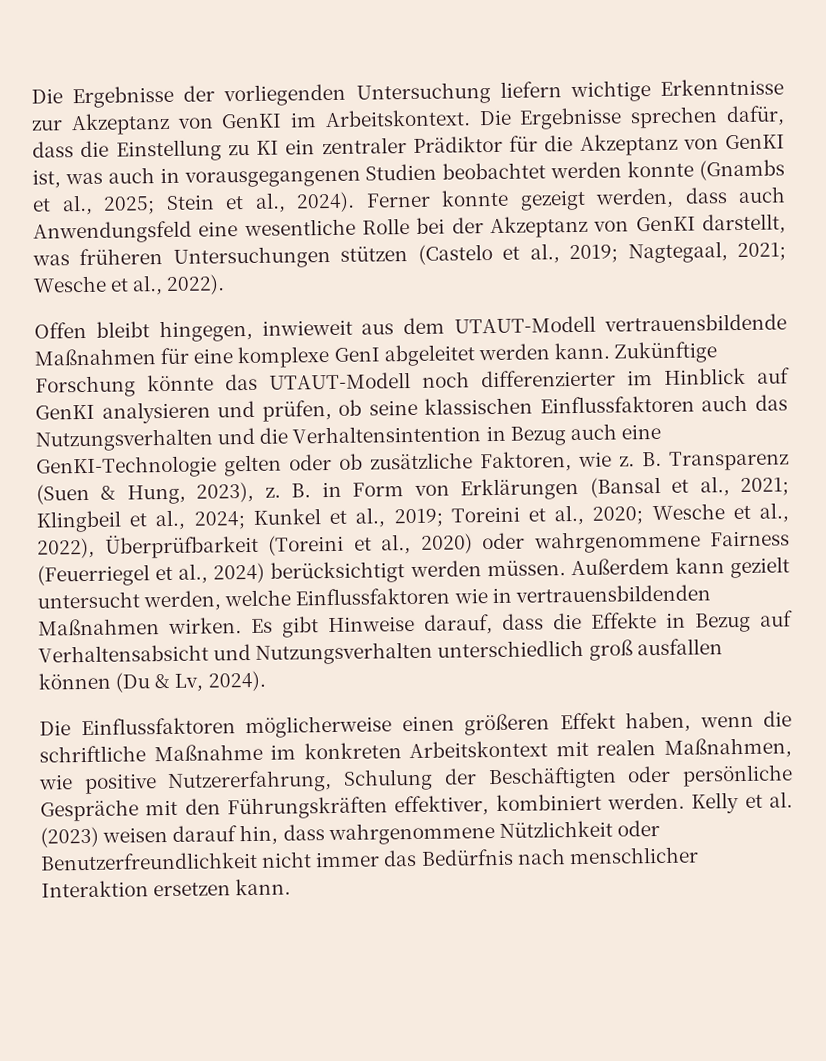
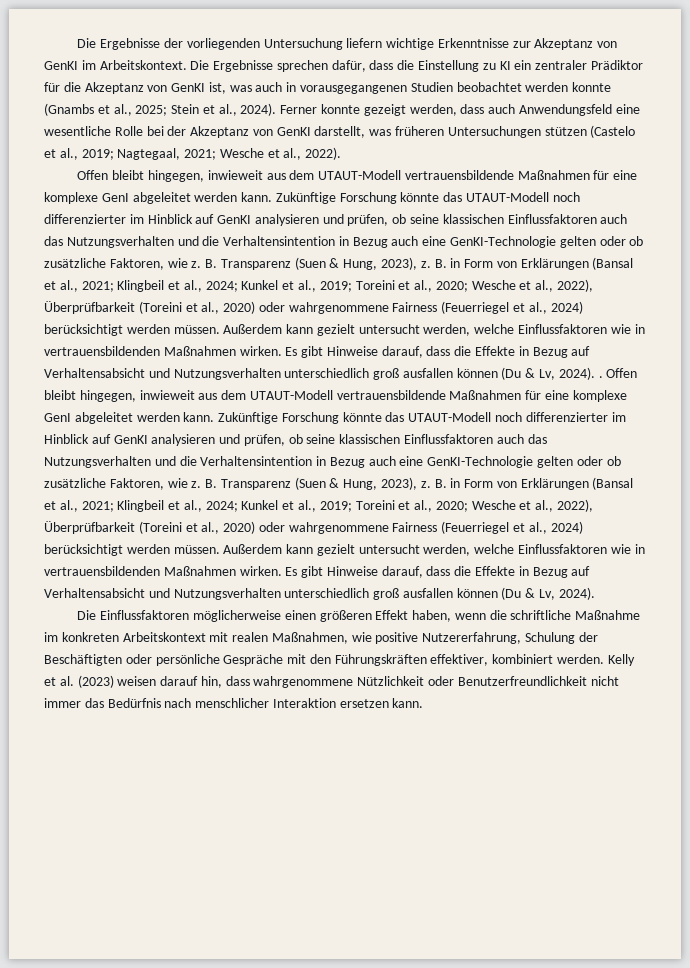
(266, 681) none -> [598,368,638,378] [44,390,627,402] [44,412,626,424] [44,434,547,446] [44,456,621,468] [44,477,634,490] [44,499,594,512] [44,521,583,534] [44,544,645,556] [44,566,591,578] [44,587,595,600] . Offen bleibt hingegen, inwieweit aus dem UTAUT-Modell vertrauensbildende Maßnahmen für eine komplexe GenI abgeleitet werden kann. Zukünftige Forschung könnte das UTAUT-Modell noch differenzierter im Hinblick auf GenKI analysieren und prüfen, ob seine klassischen Einflussfaktoren auch das Nutzungsverhalten und die Verhaltensintention in Bezug auch eine GenKI-Technologie gelten oder ob zusätzliche Faktoren, wie z. B. Transparenz (Suen & Hung, 2023), z. B. in Form von Erklärungen (Bansal et al., 2021; Klingbeil et al., 2024; Kunkel et al., 2019; Toreini et al., 2020; Wesche et al., 2022), Überprüfbarkeit (Toreini et al., 2020) oder wahrgenommene Fairness (Feuerriegel et al., 2024) berücksichtigt werden müssen. Außerdem kann gezielt untersucht werden, welche Einflussfaktoren wie in vertrauensbildenden Maßnahmen wirken. Es gibt Hinweise darauf, dass die Effekte in Bezug auf Verhaltensabsicht und Nutzungsverhalten unterschiedlich groß ausfallen können (Du & Lv, 2024).

